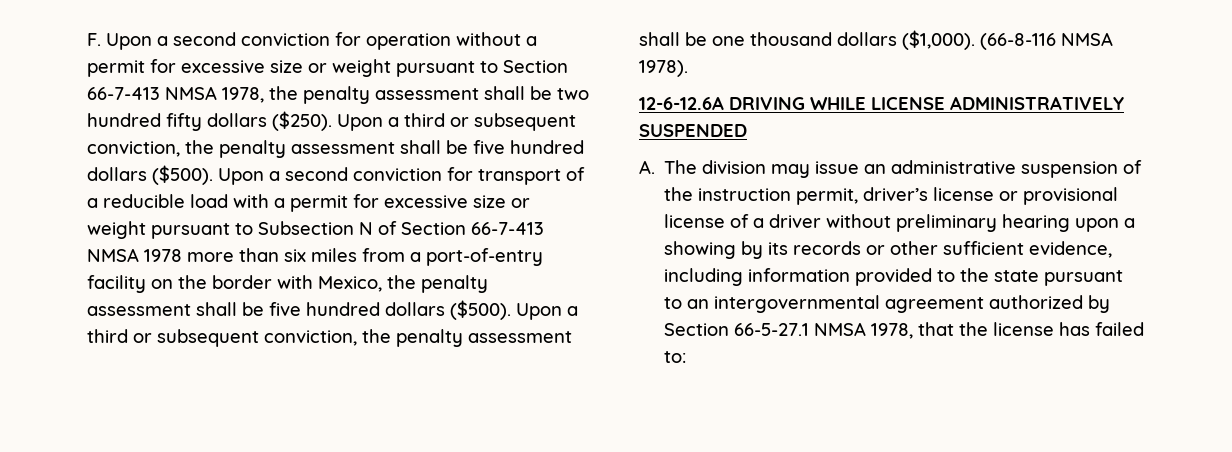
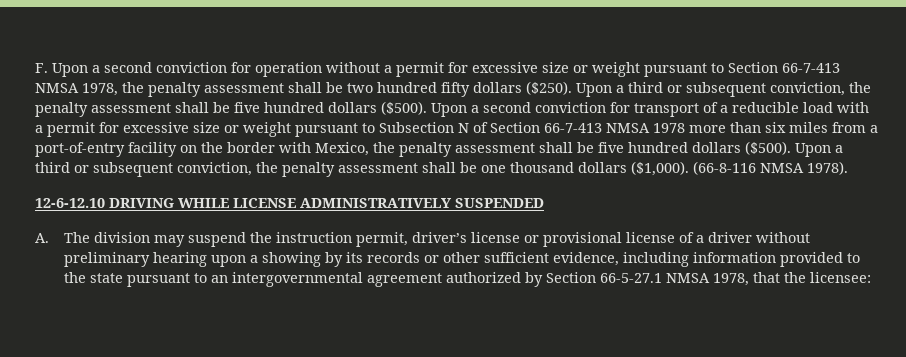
[639,96,724,110] 12-6-12.6A -> [35,198,105,208] 12-6-12.10
[815,160,1143,178] issue an administrative suspension of -> [187,232,246,247] suspend
[993,322,1145,336] [664,351,687,363] license has failed to: -> [809,272,871,283] licensee:

